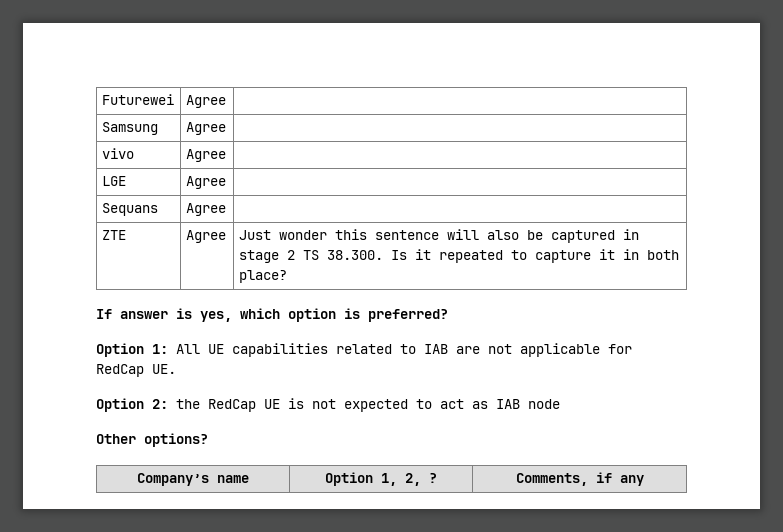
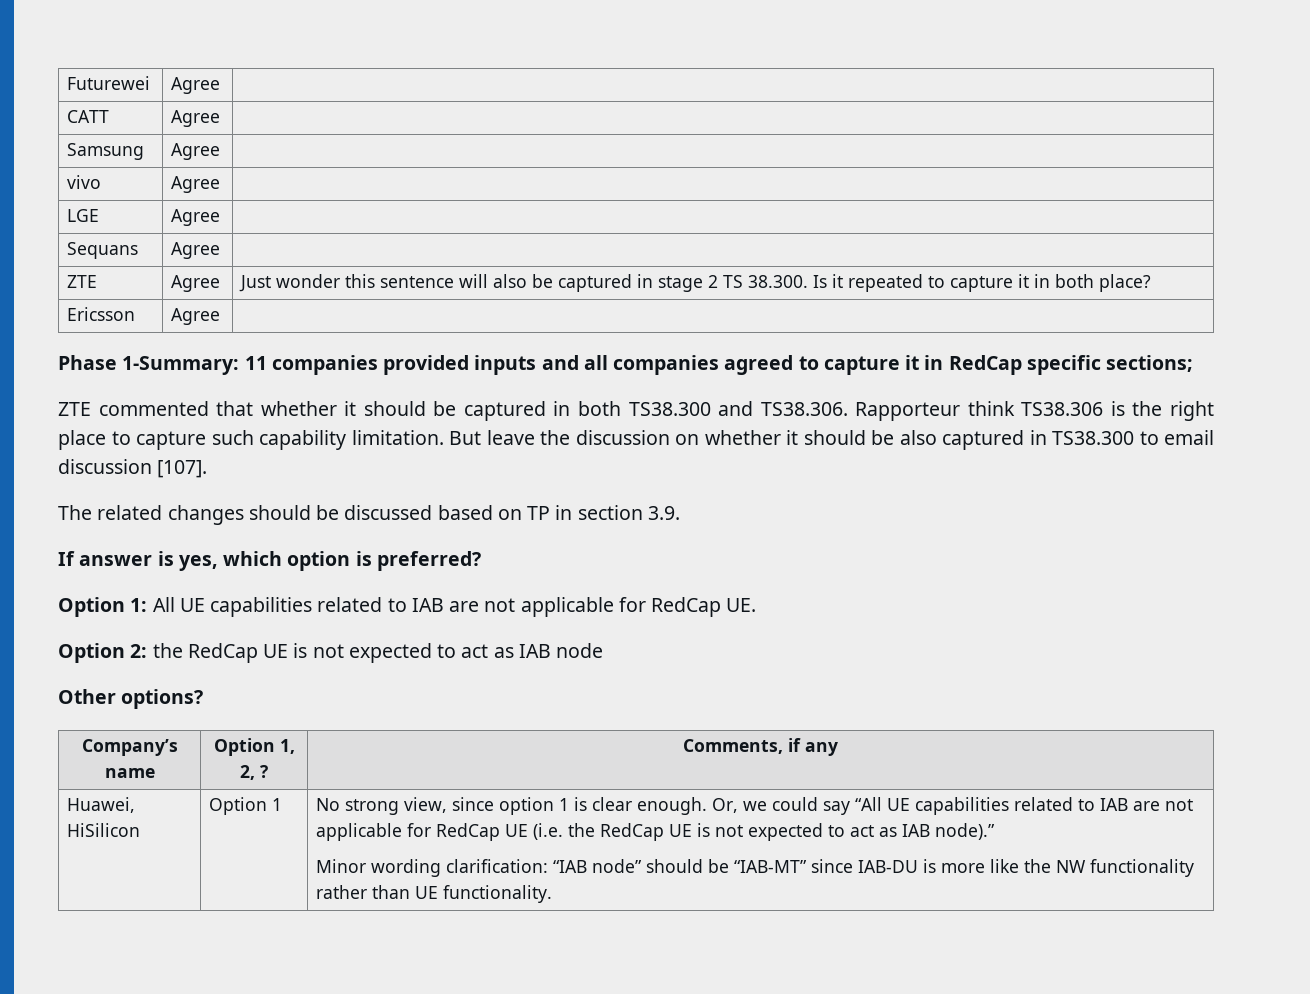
(226, 101) none -> [66,110,109,123] [170,110,220,127] // CATT | Agree |
(287, 276) none -> [66,307,135,321] [170,308,220,325] [58,355,1194,375] [58,401,1214,421] [58,430,1214,450] [58,459,208,478] [58,505,680,525] // Ericsson | Agree | // Phase 1-Summary: 11 companies provided inputs and all companies agreed to capture it in RedCap specific sections; // ZTE commented that whether it should be captured in both TS38.300 and TS38.306. Rapporteur think TS38.306 is the right place to capture such capability limitation. But leave the discussion on whether it should be also captured in TS38.300 to email discussion [107]. // The related changes should be discussed based on TP in section 3.9.
(644, 480) none -> [66,797,135,813] [66,823,140,837] [208,797,282,815] [315,797,1193,815] [315,823,995,841] [315,859,1194,877] [315,885,552,903] // Huawei, HiSilicon | Option 1 | No strong view, since option 1 is clear enough. Or, we could say “All UE capabilities related to IAB are not applicable for RedCap UE (i.e. the RedCap UE is not expected to act as IAB node).” // Minor wording clarification: “IAB node” should be “IAB-MT” since IAB-DU is more like the NW functionality rather than UE functionality.

